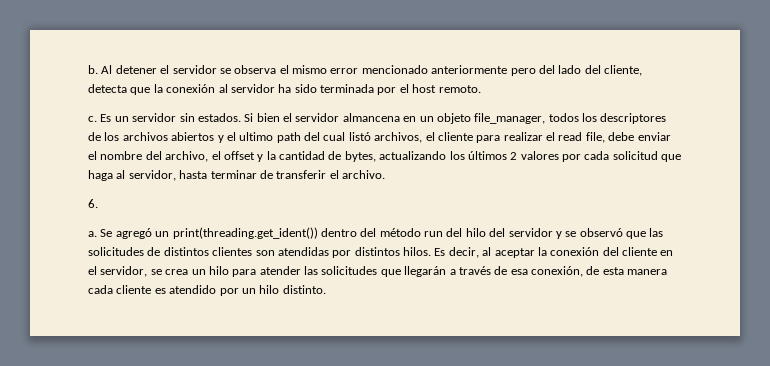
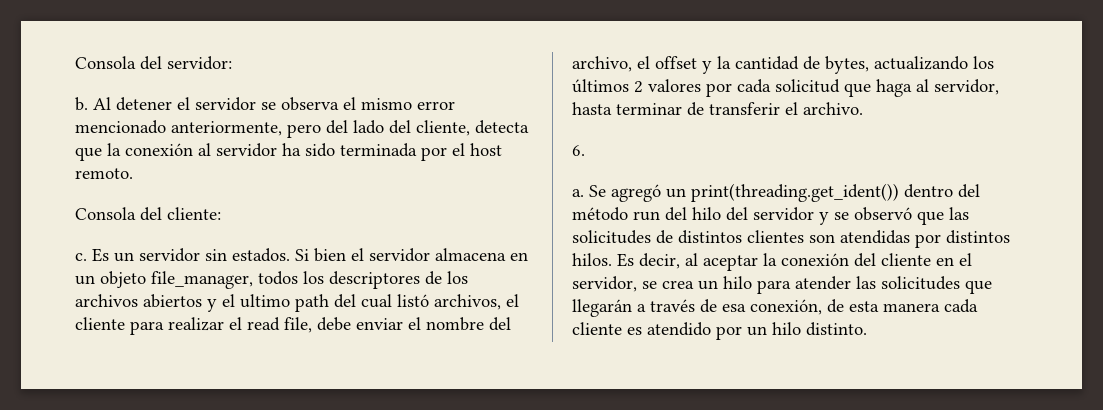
(88, 69) none -> [75,56,232,70] Consola del servidor: //
[431,65,508,74] anteriormente -> [171,121,282,136] anteriormente,
(481, 89) none -> [75,207,221,221] // Consola del cliente:
[342,113,400,122] almancena -> [435,248,506,261] almacena

